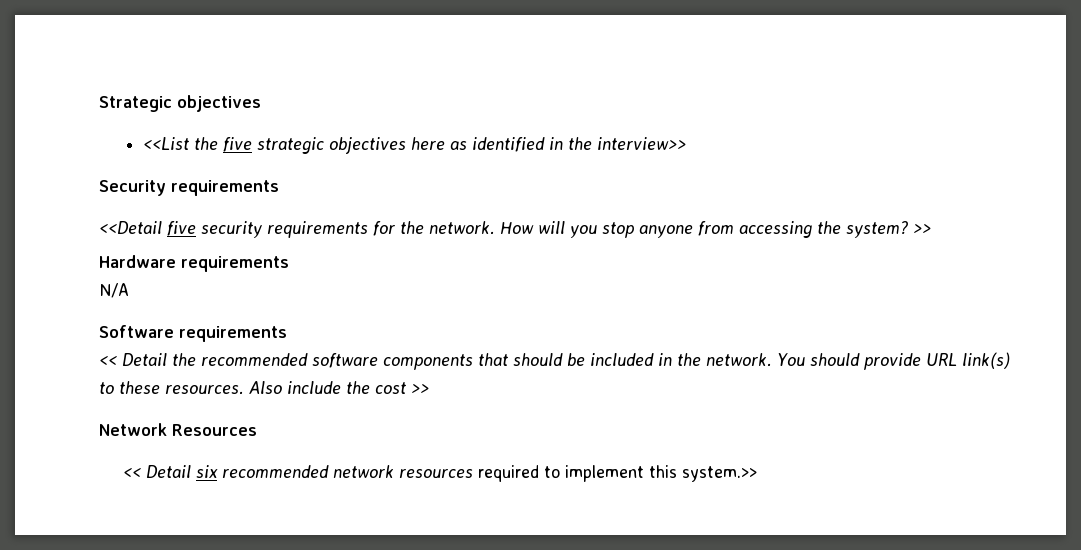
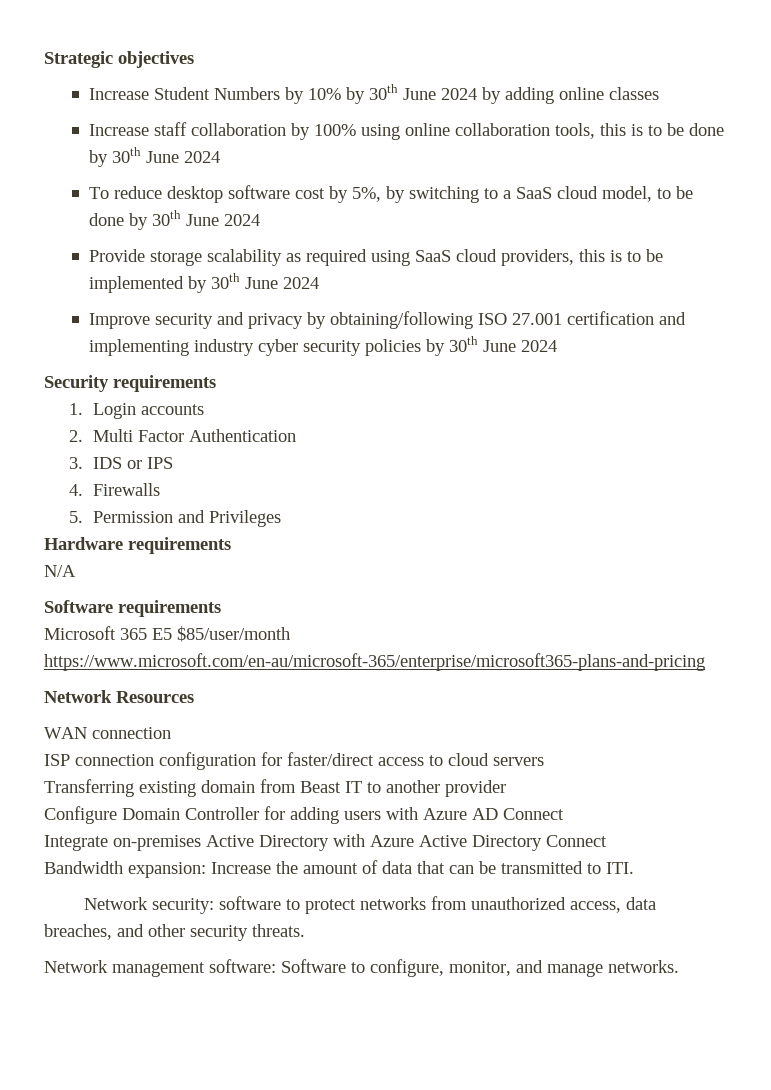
[142,137,686,154] [99,180,279,196] [99,221,931,238] <<List the five strategic objectives here as identified in the interview>> // Security requirements // <<Detail five security requirements for the network. How will you stop anyone from accessing the system? >> -> [89,84,660,104] [89,122,725,140] [89,147,221,167] [89,185,694,203] [89,210,261,230] [89,249,664,266] [89,273,320,293] [89,311,687,329] [89,336,558,356] [44,375,216,392] [68,403,205,419] [68,429,297,442] [68,457,174,469] [68,483,161,496] [68,510,282,527] Increase Student Numbers by 10% by 30th June 2024 by adding online classes // Increase staff collaboration by 100% using online collaboration tools, this is to be done by 30th June 2024 // To reduce desktop software cost by 5%, by switching to a SaaS cloud model, to be done by 30th June 2024 // Provide storage scalability as required using SaaS cloud providers, this is to be implemented by 30th June 2024 // Improve security and privacy by obtaining/following ISO 27.001 certification and implementing industry cyber security policies by 30th June 2024 // Security requirements // 1. Login accounts // 2. Multi Factor Authentication // 3. IDS or IPS // 4. Firewalls // 5. Permission and Privileges
[99,352,1010,370] [99,381,429,395] [99,423,257,436] [123,465,758,482] << Detail the recommended software components that should be included in the network. You should provide URL link(s) to these resources. Also include the cost >> // Network Resources // << Detail six recommended network resources required to implement this system.>> -> [44,626,290,642] [44,653,705,671] [44,690,194,703] [44,727,171,739] [44,752,544,770] [44,779,506,797] [44,806,564,824] [44,834,607,851] [44,860,634,878] [83,896,656,914] [44,924,305,941] [44,959,679,977] Microsoft 365 E5 $85/user/month https://www.microsoft.com/en-au/microsoft-365/enterprise/microsoft365-plans-and-pricing // Network Resources // WAN connection // ISP connection configuration for faster/direct access to cloud servers // Transferring existing domain from Beast IT to another provider // Configure Domain Controller for adding users with Azure AD Connect // Integrate on-premises Active Directory with Azure Active Directory Connect // Bandwidth expansion: Increase the amount of data that can be transmitted to ITI. // Network security: software to protect networks from unauthorized access, data breaches, and other security threats. // Network management software: Software to configure, monitor, and manage networks.

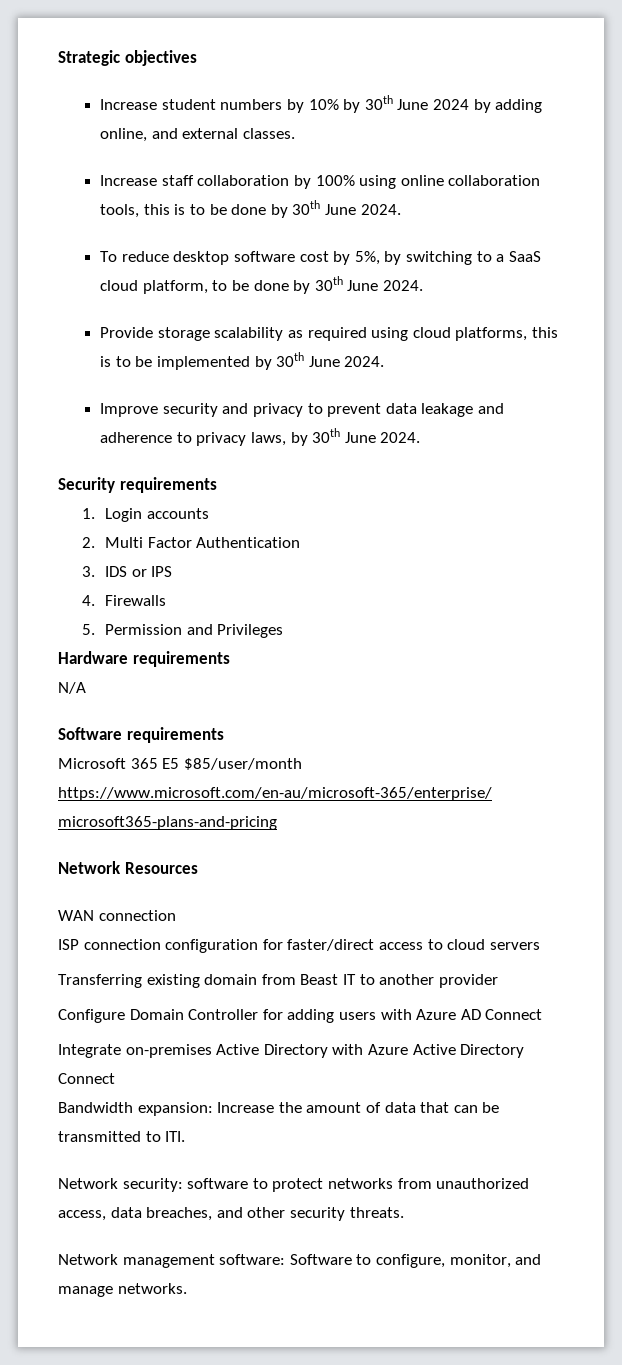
[154,87,281,100] Student Numbers -> [161,99,283,110] student numbers
[559,87,660,100] online classes -> [100,128,296,142] online, and external classes.
[184,151,221,163] 2024 -> [360,204,401,215] 2024.
[602,186,694,202] [89,210,261,230] model, to be done by 30th June 2024 -> [142,276,423,294] platform, to be done by 30th June 2024.
[415,249,575,266] SaaS cloud providers, -> [412,327,528,341] cloud platforms,
[283,277,320,289] 2024 -> [344,356,385,367] 2024.
[307,311,687,329] [89,336,558,356] by obtaining/following ISO 27.001 certification and implementing industry cyber security policies by 30th June 2024 -> [307,403,504,417] [100,428,421,446] to prevent data leakage and adherence to privacy laws, by 30th June 2024.

